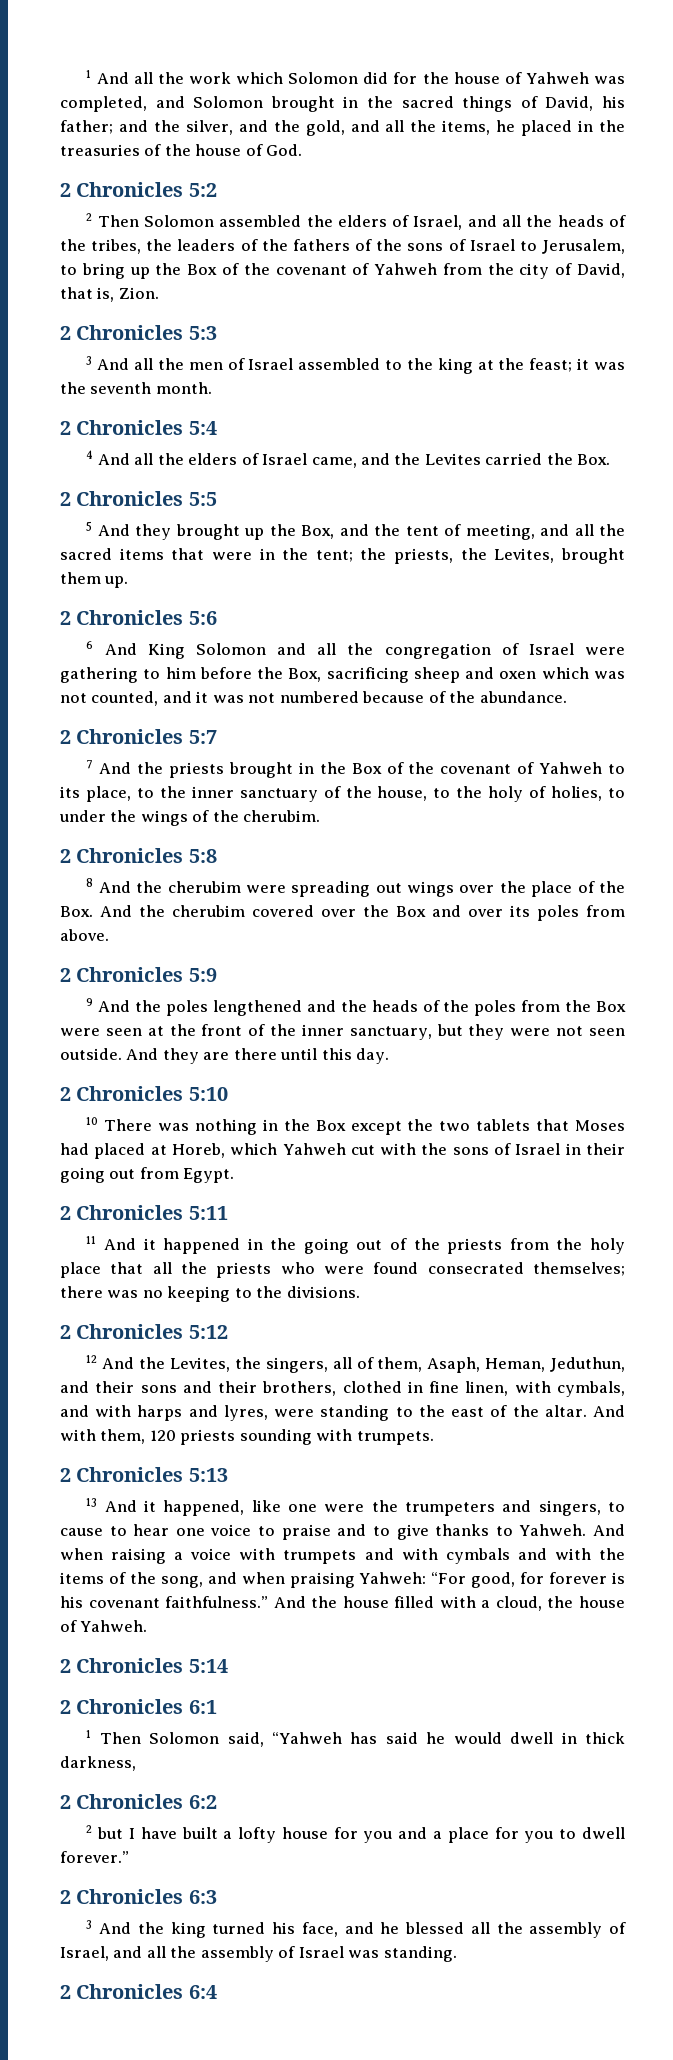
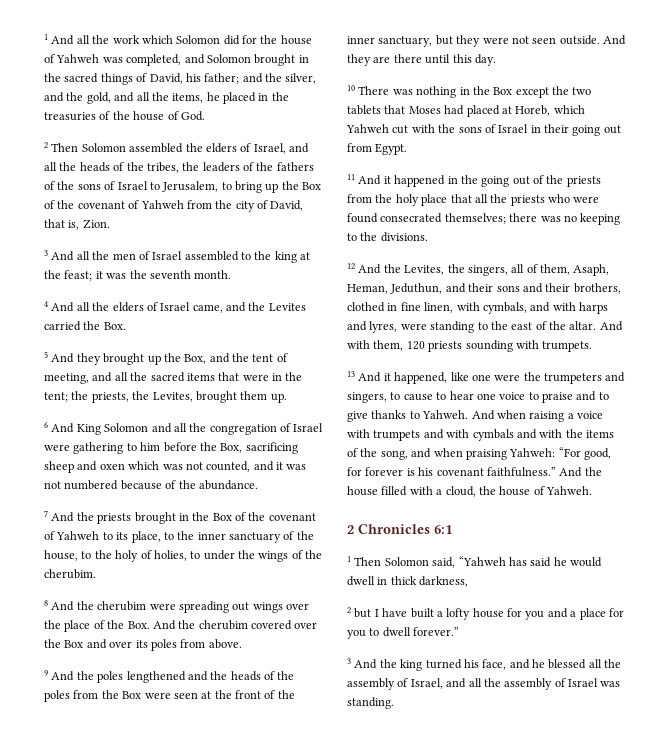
[60,182,217,197] // 2 Chronicles 5:2 -> (205, 116) none
[60,325,217,340] // 2 Chronicles 5:3 -> (110, 224) none
[60,420,217,435] // 2 Chronicles 5:4 -> (232, 274) none
[60,491,217,506] // 2 Chronicles 5:5 -> (126, 326) none
[60,610,217,625] // 2 Chronicles 5:6 -> (287, 398) none
[60,729,217,744] // 2 Chronicles 5:7 -> (258, 485) none
[60,848,217,863] // 2 Chronicles 5:8 -> (96, 574) none
[60,967,217,982] // 2 Chronicles 5:9 -> (242, 644) none
[60,1086,228,1101] // 2 Chronicles 5:10 -> (496, 60) none
[60,1205,228,1220] // 2 Chronicles 5:11 -> (408, 149) none
[60,1324,228,1339] // 2 Chronicles 5:12 -> (428, 237) none
[60,1467,228,1482] // 2 Chronicles 5:13 -> (593, 346) none
[60,1658,228,1673] // 2 Chronicles 5:14 -> (592, 490) none
[60,1794,217,1809] // 2 Chronicles 6:2 -> (469, 581) none
[60,1889,217,1904] // 2 Chronicles 6:3 -> (460, 631) none
[60,1984,217,1999] // 2 Chronicles 6:4 -> (394, 703) none

